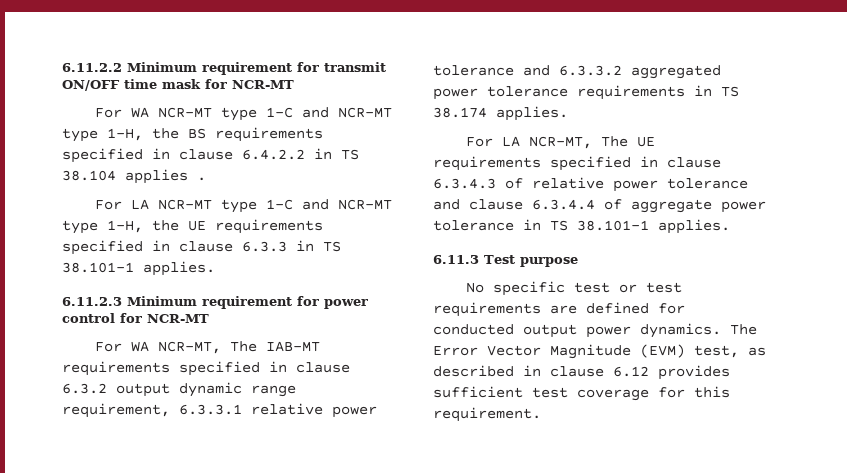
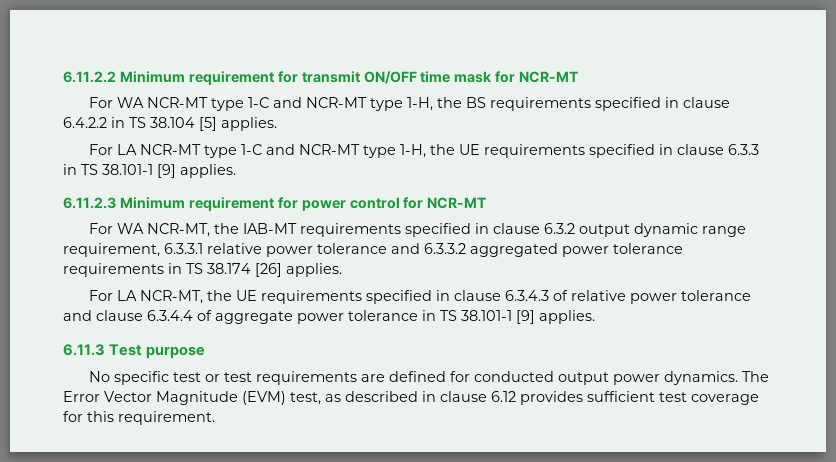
[125,169,206,184] applies . -> [199,117,277,131] [5] applies.
(134, 267) none -> [157,164,176,178] [9]
[229,341,257,352] The -> [213,223,239,234] the
(487, 112) none -> [255,263,282,277] [26]
[600,136,628,147] The -> [206,290,232,301] the
(649, 225) none -> [516,310,535,324] [9]

